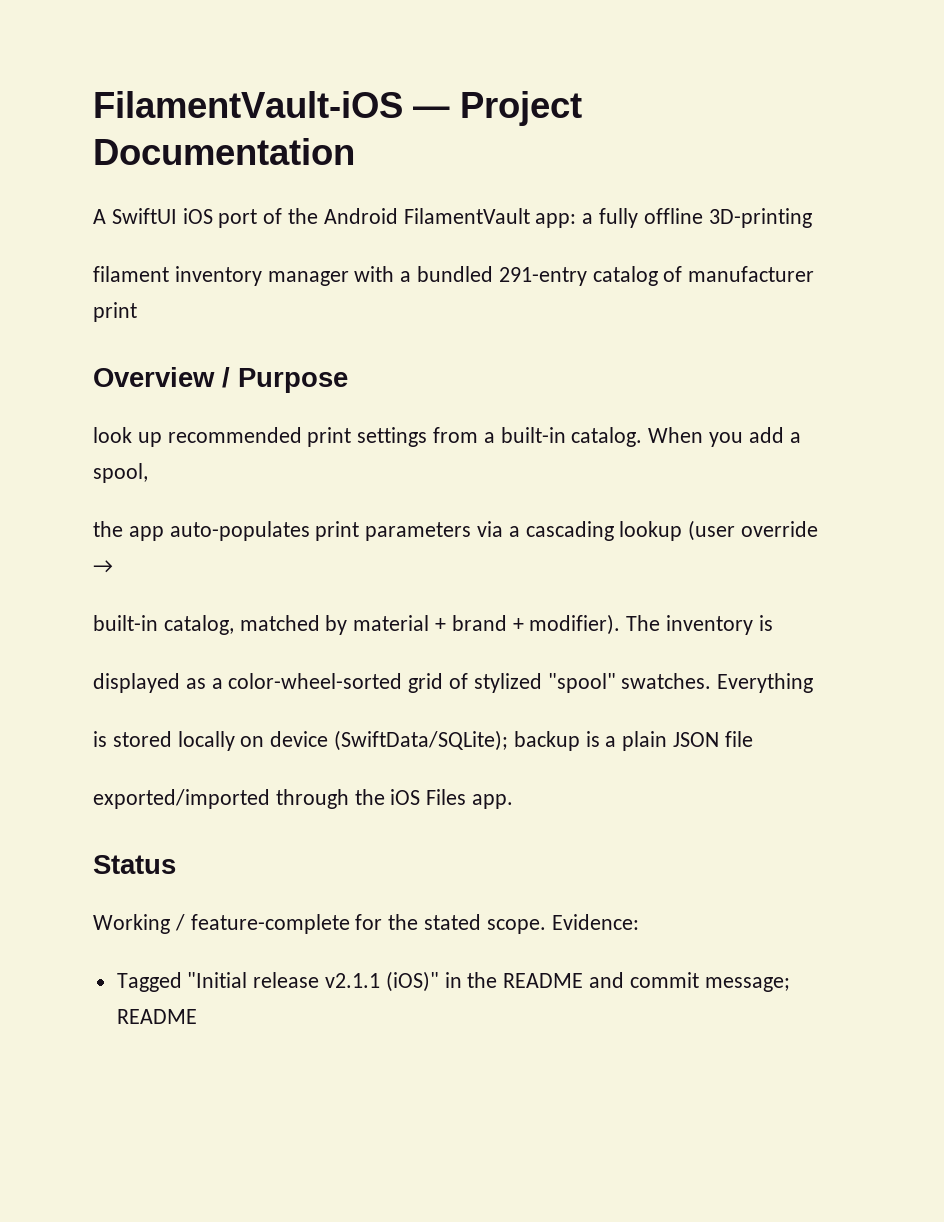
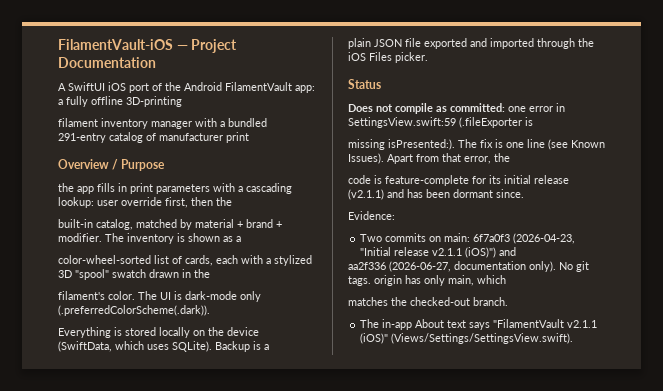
[93,427,801,447] [93,463,148,483] // look up recommended print settings from a built-in catalog. When you add a spool, -> (166, 165) none
[169,521,310,541] auto-populates -> [97,183,127,192] fills in
[477,521,504,537] via -> [213,183,235,192] with
[619,520,819,541] [93,560,113,573] lookup (user override → -> [58,197,232,208] lookup: user override first, then the
[529,614,621,635] modifier). -> [58,233,102,242] modifier.
[93,673,180,693] // displayed -> [188,233,220,242] shown
[228,673,712,693] color-wheel-sorted grid of stylized "spool" swatches. -> [58,255,312,266] [58,269,210,280] [58,291,261,302] [58,305,210,316] // color-wheel-sorted list of cards, each with a stylized 3D "spool" swatch drawn in the // filament's color. The UI is dark-mode only (.preferredColorScheme(.dark)). //
(814, 683) // -> (111, 332) none
[270,730,580,751] device (SwiftData/SQLite); backup -> [208,327,259,336] [58,341,250,352] the device (SwiftData, which uses SQLite). Backup
(617, 741) none -> (269, 347) //
[93,789,270,809] // exported/imported -> [424,38,534,49] exported and imported
[472,794,514,809] app. -> [395,52,428,63] picker.
[93,914,639,934] [116,971,790,992] [116,1009,197,1024] Working / feature-complete for the stated scope. Evidence: // Tagged "Initial release v2.1.1 (iOS)" in the README and commit message; README -> [348,103,565,114] [348,117,533,128] [348,139,605,150] [348,153,510,164] [348,175,569,186] [348,189,524,200] [348,211,395,220] [360,233,576,244] [360,247,517,258] [348,261,589,272] [348,275,506,286] [348,297,508,306] [360,319,598,330] [360,333,574,344] Does not compile as committed: one error in SettingsView.swift:59 (.fileExporter is // missing isPresented:). The fix is one line (see Known Issues). Apart from that error, the // code is feature-complete for its initial release (v2.1.1) and has been dormant since. // Evidence: // Two commits on main: 6f7a0f3 (2026-04-23, "Initial release v2.1.1 (iOS)") and // aa2f336 (2026-06-27, documentation only). No git tags. origin has only main, which // matches the checked-out branch. // The in-app About text says "FilamentVault v2.1.1 (iOS)" (Views/Settings/SettingsView.swift).

